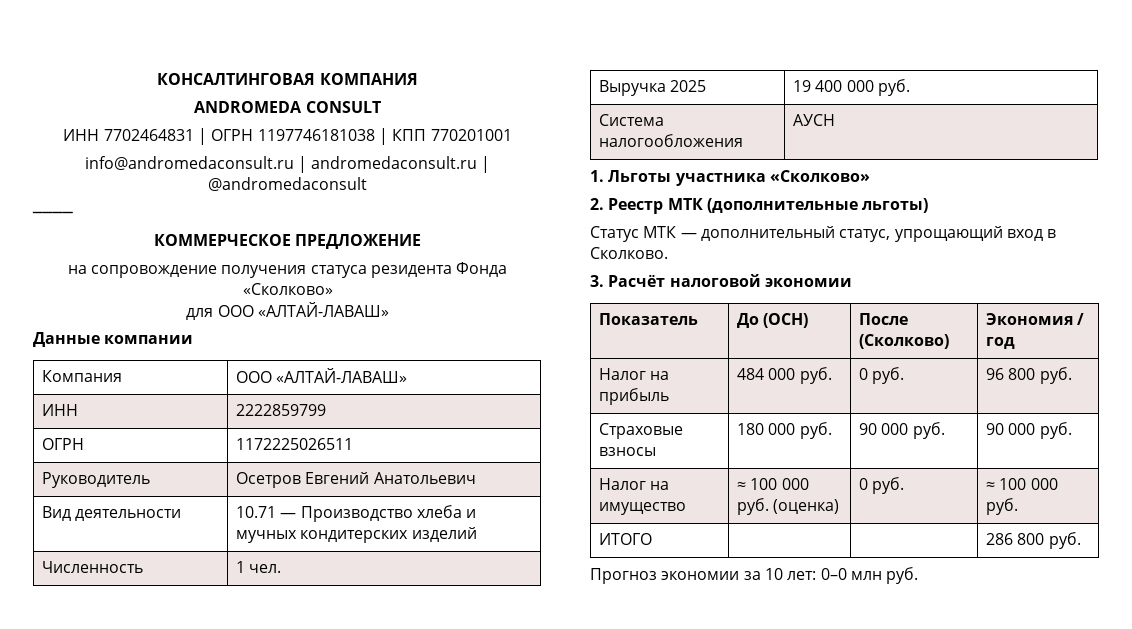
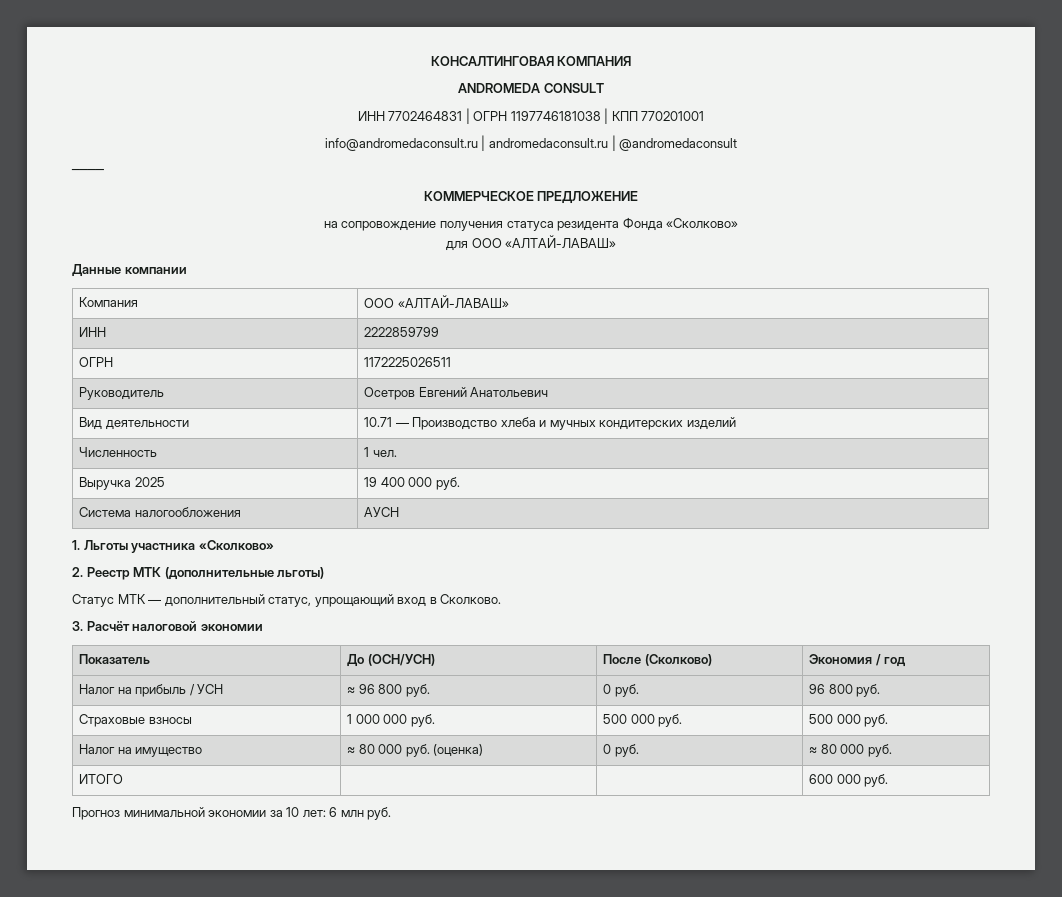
[763,313,809,328] (ОСН) -> [367,654,435,666] (ОСН/УСН)
[737,368,796,380] | 484 000 -> [189,684,224,696] [347,684,403,694] / УСН | ≈ 96 800
[737,422,832,439] [859,422,945,439] [986,423,1005,435] 180 000 руб. | 90 000 руб. | 90 -> [347,714,435,727] [603,714,683,727] [809,714,834,724] 1 000 000 руб. | 500 000 руб. | 500
[750,478,778,490] 100 -> [358,744,375,754] 80
[999,478,1027,490] 100 -> [820,744,837,754] 80
[986,533,1045,545] 286 800 -> [809,774,861,784] 600 000
(657, 576) none -> [123,807,205,817] минимальной
[820,568,847,580] 0–0 -> [329,807,338,817] 6

